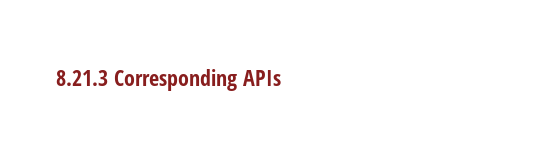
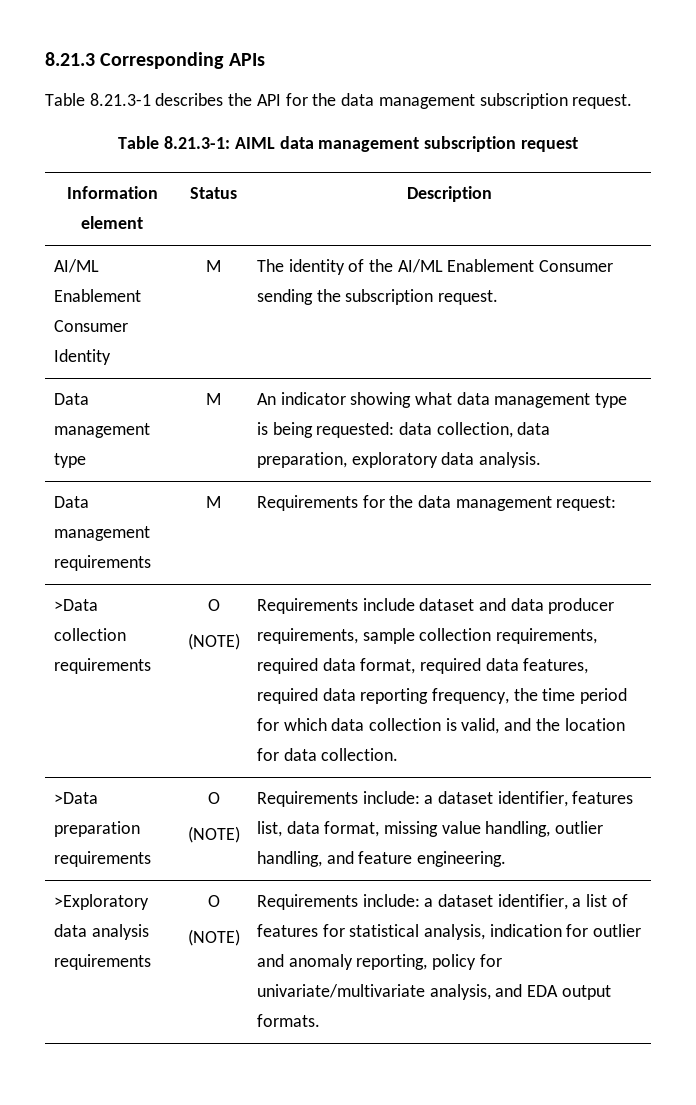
(281, 78) none -> [45,93,633,109] [118,136,578,152] [66,186,158,199] [81,216,143,229] [189,187,237,199] [407,186,492,202] [53,259,99,273] [53,289,141,302] [53,320,128,332] [53,349,111,365] [205,260,221,272] [256,259,614,275] [256,289,498,305] [53,393,89,405] [53,423,150,438] [53,453,86,468] [205,393,221,405] [256,392,628,408] [256,422,551,438] [256,452,541,468] [53,496,89,508] [53,526,150,541] [53,555,151,571] [205,496,221,508] [256,495,617,511] [53,599,98,611] [53,628,126,641] [53,658,151,674] [207,599,220,611] [187,633,240,650] [256,598,615,614] [256,628,597,644] [256,658,589,674] [256,688,628,704] [256,718,625,734] [256,748,399,761] [53,792,98,804] [53,821,140,837] [53,851,151,867] [207,792,220,804] [187,826,240,843] [256,791,634,807] [256,821,604,837] [256,851,506,867] [53,894,149,910] [53,924,149,940] [53,954,151,970] [207,895,220,907] [187,929,240,946] [256,894,628,910] [256,924,642,940] [256,954,502,970] [256,984,611,1000] [256,1014,320,1027] // Table 8.21.3-1 describes the API for the data management subscription request. // Table 8.21.3-1: AIML data management subscription request // Information element | Status | Description // AI/ML Enablement Consumer Identity | M | The identity of the AI/ML Enablement Consumer sending the subscription request. // Data management type | M | An indicator showing what data management type is being requested: data collection, data preparation, exploratory data analysis. // Data management requirements | M | Requirements for the data management request: // >Data collection requirements | O // (NOTE) | Requirements include dataset and data producer requirements, sample collection requirements, required data format, required data features, required data reporting frequency, the time period for which data collection is valid, and the location for data collection. // >Data preparation requirements | O // (NOTE) | Requirements include: a dataset identifier, features list, data format, missing value handling, outlier handling, and feature engineering. // >Exploratory data analysis requirements | O // (NOTE) | Requirements include: a dataset identifier, a list of features for statistical analysis, indication for outlier and anomaly reporting, policy for univariate/multivariate analysis, and EDA output formats.

